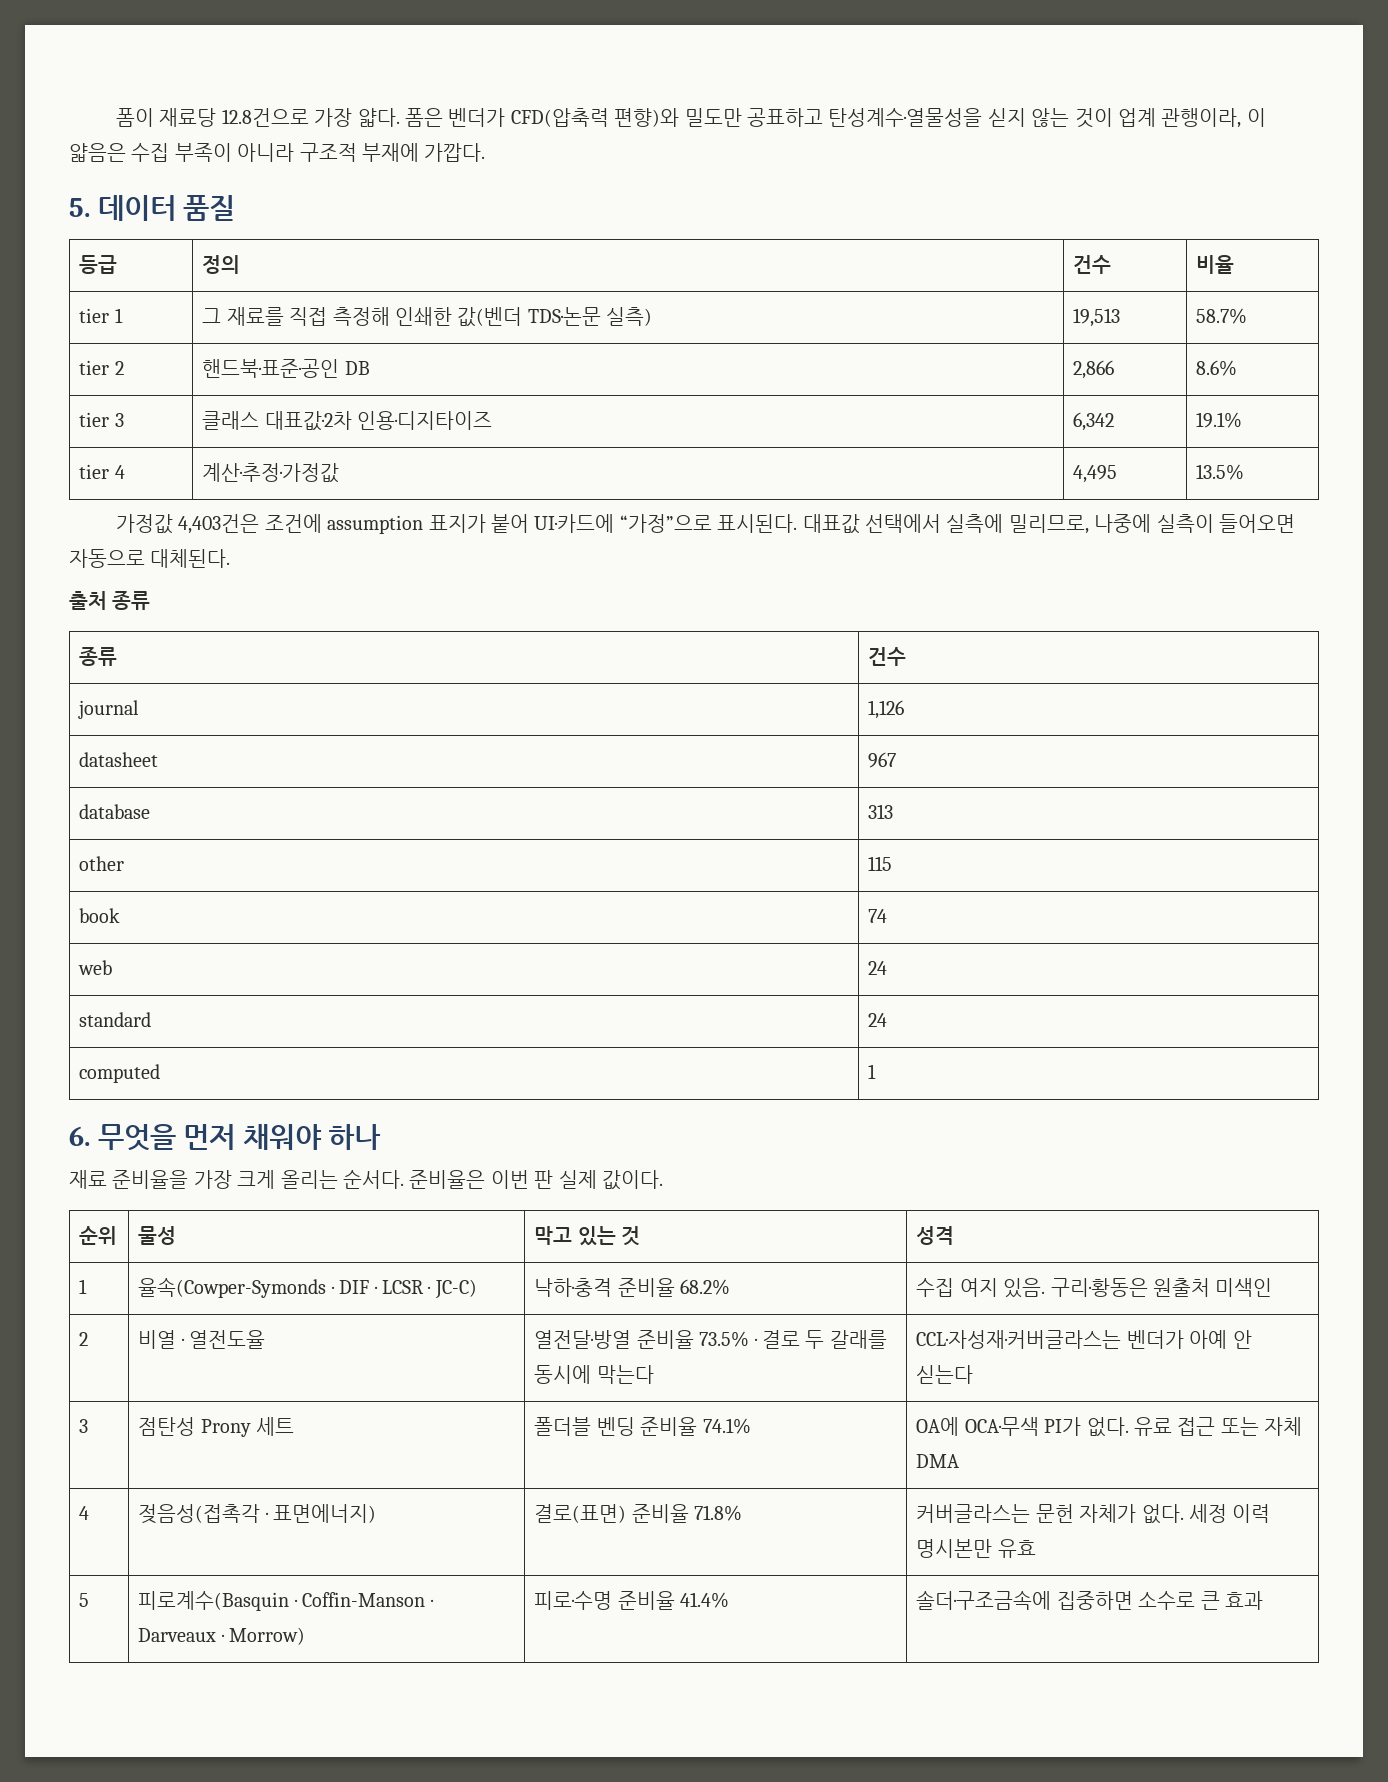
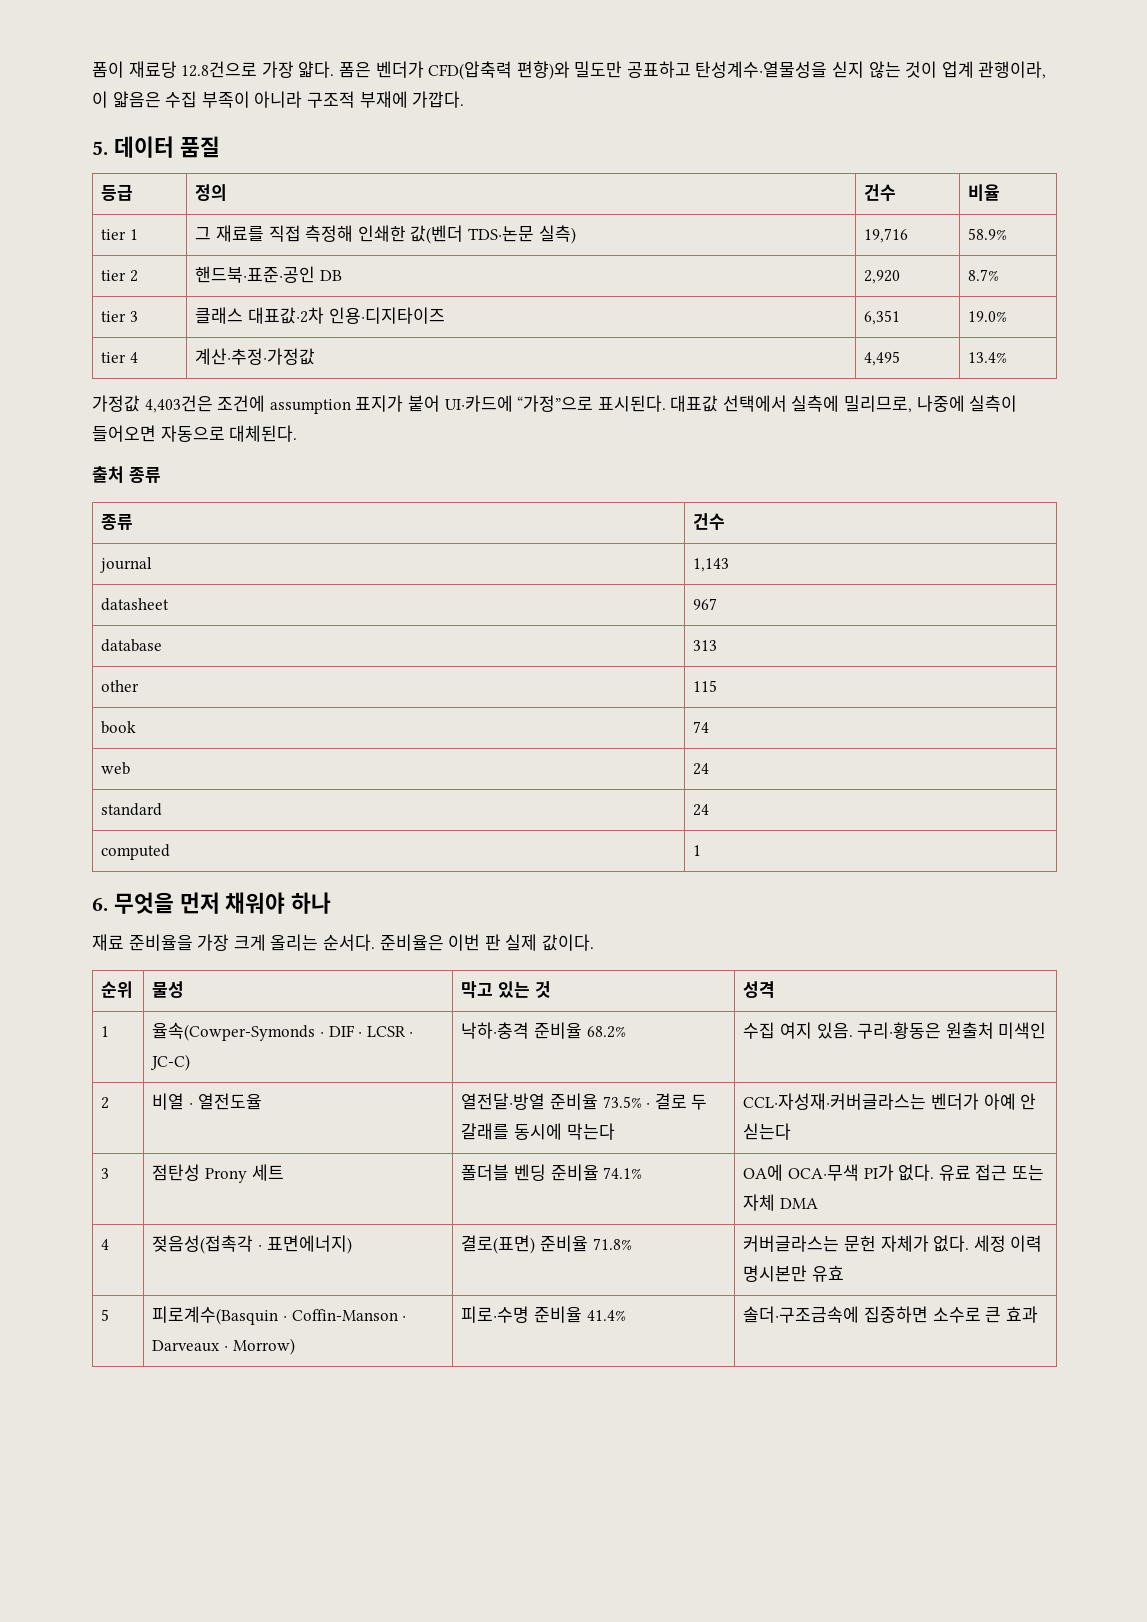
[1073,308,1121,327] [1196,308,1248,324] 19,513 | 58.7% -> [864,228,909,243] [968,228,1008,240] 19,716 | 58.9%
[1073,360,1115,379] [1196,360,1238,376] 2,866 | 8.6% -> [864,270,901,284] [968,269,1000,281] 2,920 | 8.7%
[1073,412,1115,431] [1196,412,1243,428] 6,342 | 19.1% -> [864,310,901,325] [968,311,1008,322] 6,351 | 19.0%
[1196,464,1245,480] 13.5% -> [968,352,1008,363] 13.4%
[868,700,905,719] 1,126 -> [693,558,730,572] 1,143

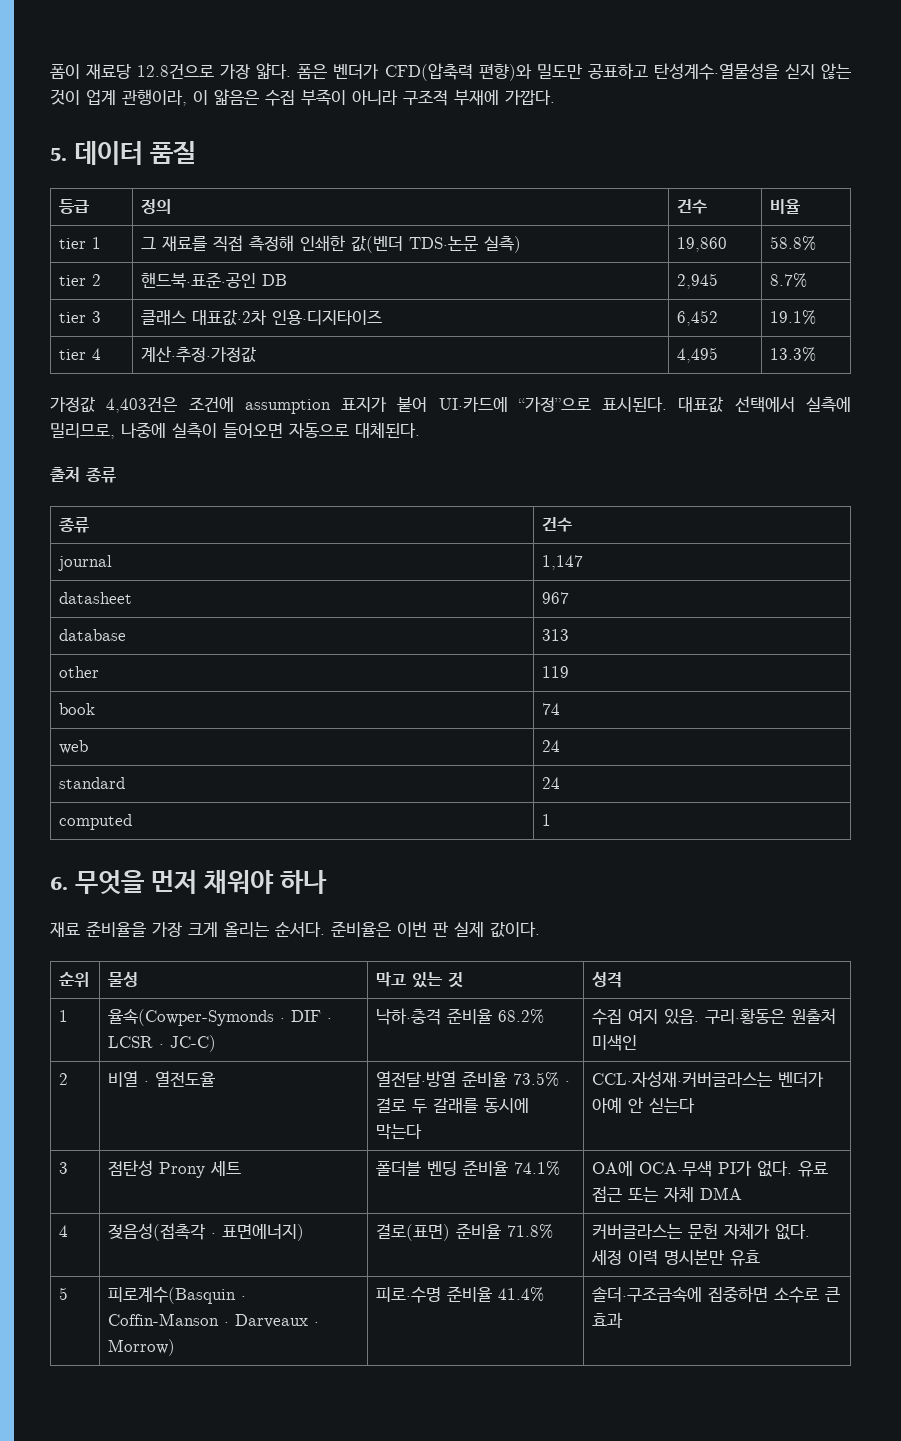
[864,228,909,243] [968,228,1008,240] 19,716 | 58.9% -> [677,237,728,252] [770,236,817,251] 19,860 | 58.8%
[864,270,901,284] 2,920 -> [677,273,719,289] 2,945
[864,310,901,325] [968,311,1008,322] 6,351 | 19.0% -> [677,310,719,326] [770,310,817,325] 6,452 | 19.1%
[968,352,1008,363] 13.4% -> [770,347,817,362] 13.3%
[693,558,730,572] 1,143 -> [542,555,584,570] 1,147
[693,680,718,692] 115 -> [542,666,570,678] 119

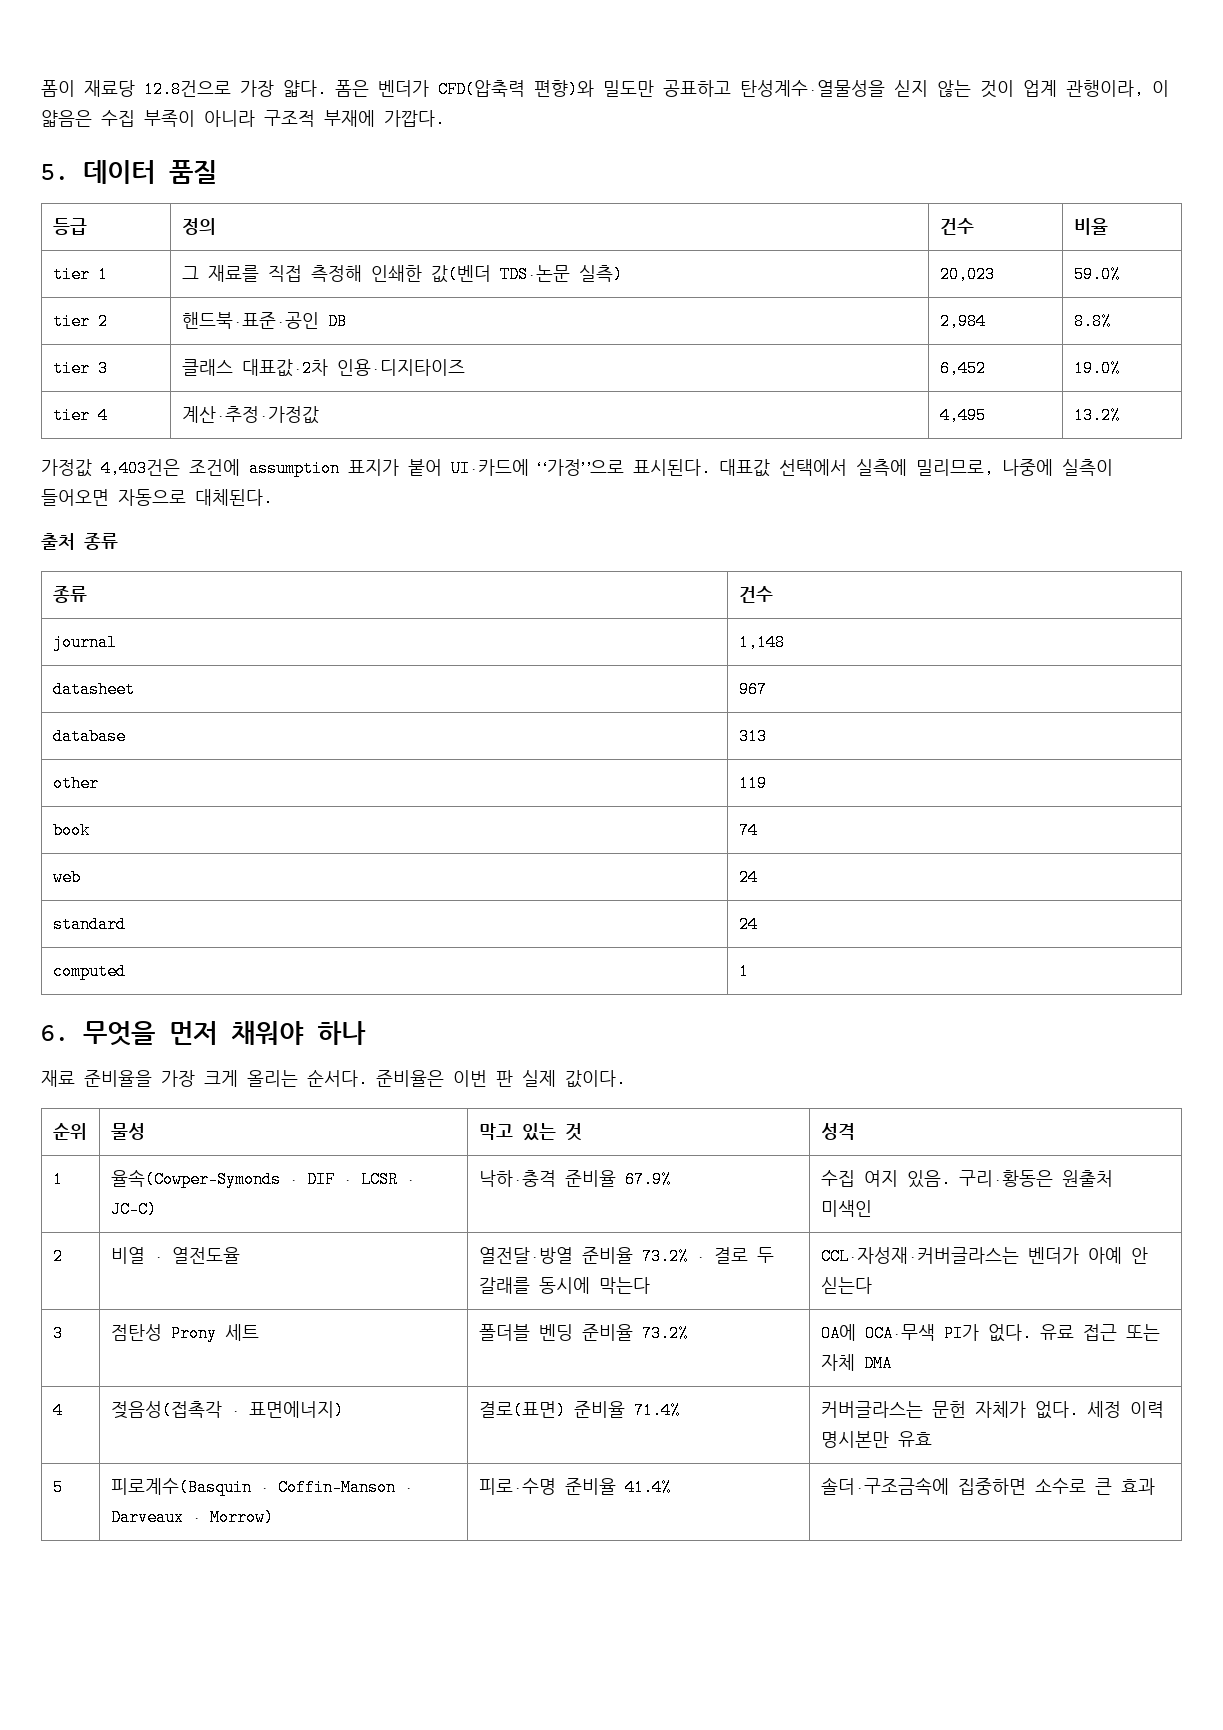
[677,237,728,252] [770,236,817,251] 19,860 | 58.8% -> [939,266,995,283] [1073,266,1120,283] 20,023 | 59.0%
[677,273,719,289] [770,273,808,288] 2,945 | 8.7% -> [939,313,986,330] [1073,313,1111,330] 2,984 | 8.8%
[770,310,817,325] 19.1% -> [1073,360,1120,377] 19.0%
[770,347,817,362] 13.3% -> [1073,407,1120,424] 13.2%
[542,555,584,570] 1,147 -> [738,634,785,651] 1,148
[498,1009,545,1024] 68.2% -> [624,1171,671,1188] 67.9%
[513,1072,560,1087] 73.5% -> [641,1248,688,1265] 73.2%
[514,1161,561,1176] 74.1% -> [641,1325,688,1342] 73.2%
[507,1224,554,1239] 71.8% -> [633,1402,680,1419] 71.4%

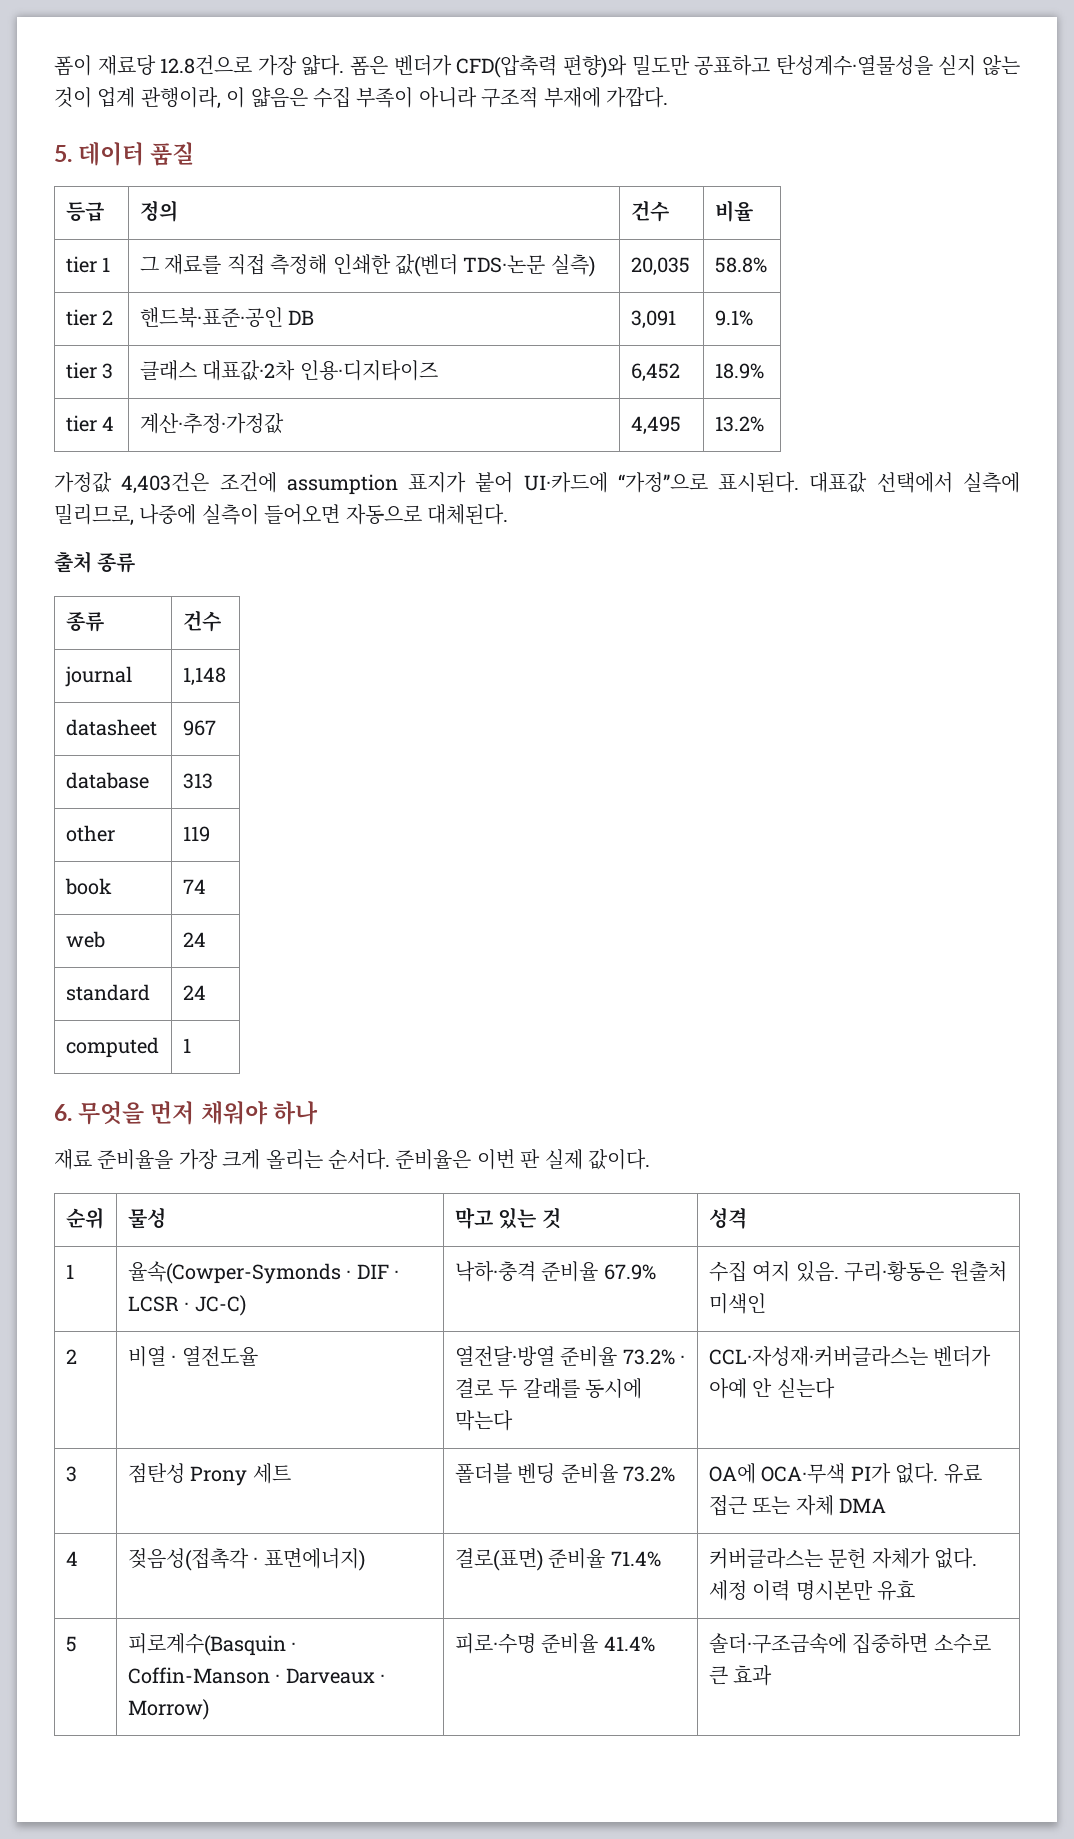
[939,266,995,283] [1073,266,1120,283] 20,023 | 59.0% -> [630,257,690,276] [714,257,767,273] 20,035 | 58.8%
[939,313,986,330] [1073,313,1111,330] 2,984 | 8.8% -> [630,310,676,329] [714,310,753,326] 3,091 | 9.1%
[1073,360,1120,377] 19.0% -> [714,363,764,379] 18.9%

